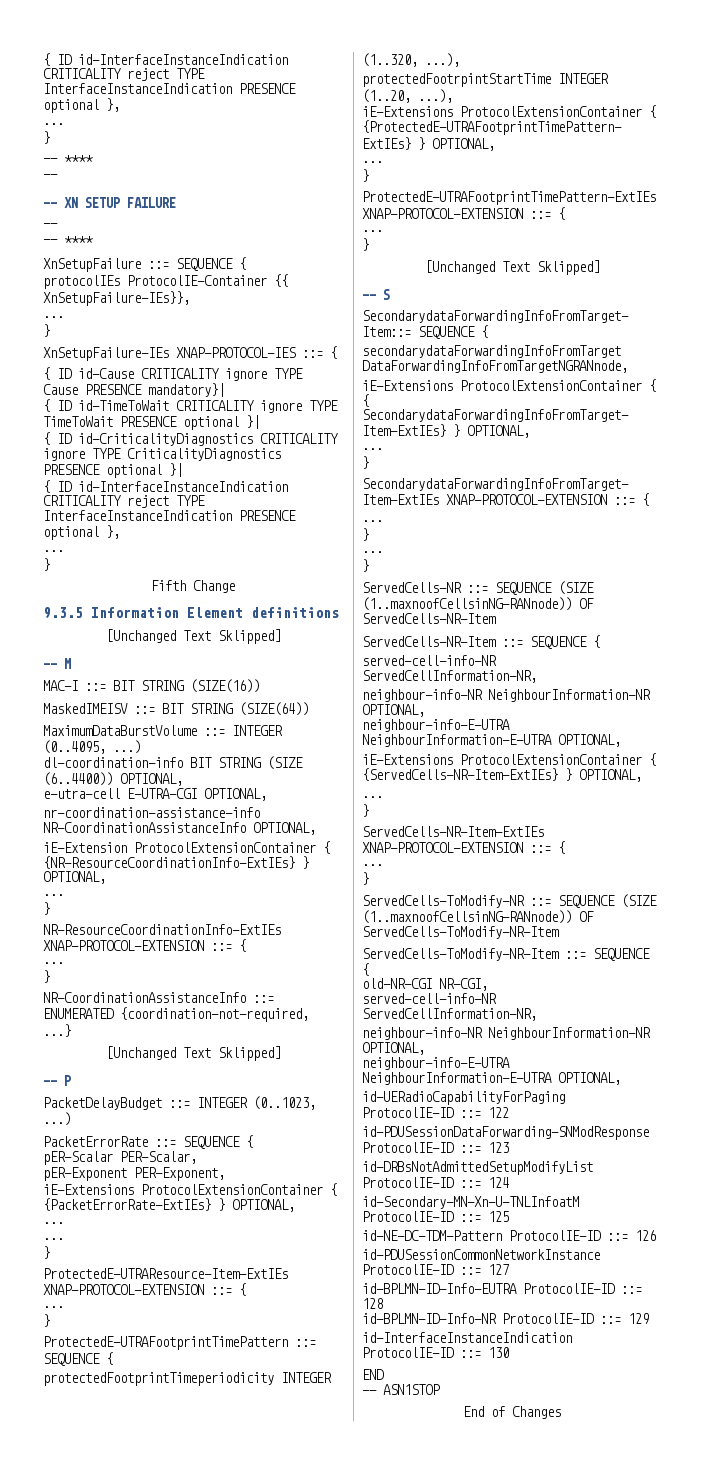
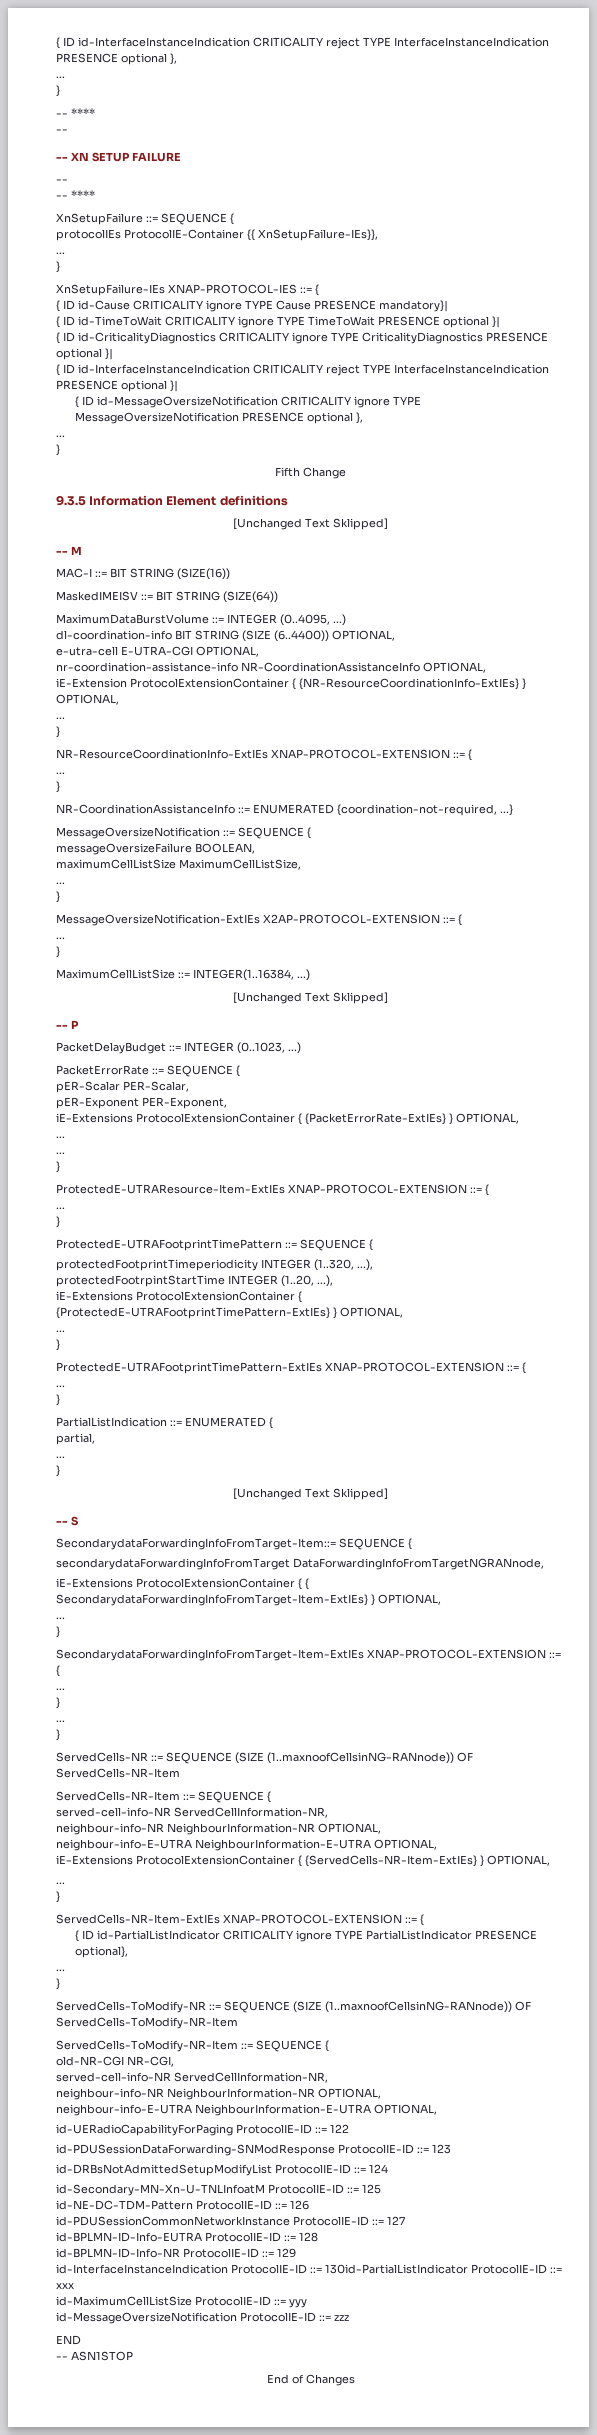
(99, 533) none -> [170,380,178,392] [74,396,421,408] [74,412,353,424] }| // { ID id-MessageOversizeNotification CRITICALITY ignore TYPE MessageOversizeNotification PRESENCE optional
(71, 1030) none -> [56,827,311,839] [56,843,255,855] [56,859,301,870] [56,882,65,884] [56,891,60,903] [56,914,462,926] [56,937,65,939] [56,946,60,958] [56,969,310,981] // MessageOversizeNotification ::= SEQUENCE { // messageOversizeFailure BOOLEAN, // maximumCellListSize MaximumCellListSize, // ... // } // MessageOversizeNotification-ExtIEs X2AP-PROTOCOL-EXTENSION ::= { // ... // } // MaximumCellListSize ::= INTEGER(1..16384, ...)
(369, 244) none -> [56,1417,273,1429] [56,1433,95,1445] [56,1456,65,1458] [56,1465,60,1477] // PartialListIndication ::= ENUMERATED { // partial, // ... // }
(565, 847) none -> [74,1930,537,1942] [74,1946,128,1958] // { ID id-PartialListIndicator CRITICALITY ignore TYPE PartialListIndicator PRESENCE optional},
[488,1347,509,1358] 130 -> [325,2264,562,2274] [56,2283,74,2289] [56,2296,307,2308] [56,2312,349,2324] 130id-PartialListIndicator ProtocolIE-ID ::= xxx // id-MaximumCellListSize ProtocolIE-ID ::= yyy // id-MessageOversizeNotification ProtocolIE-ID ::= zzz

